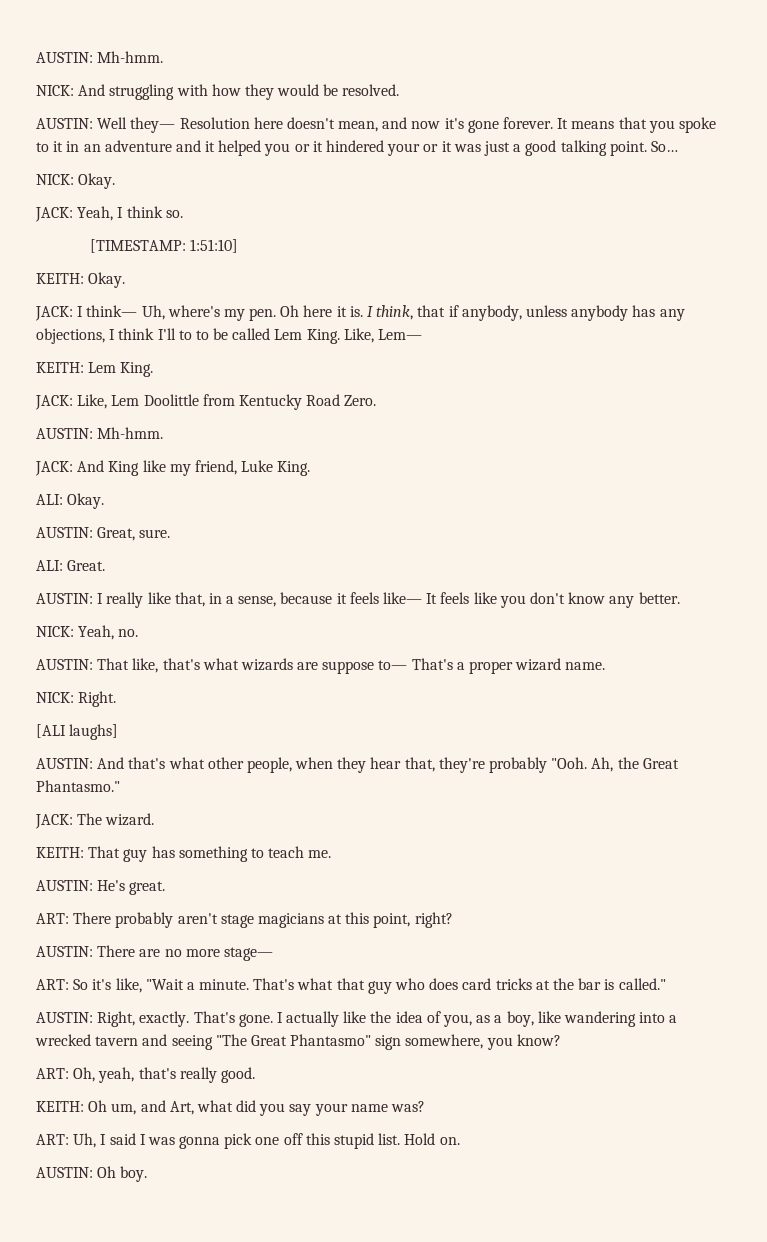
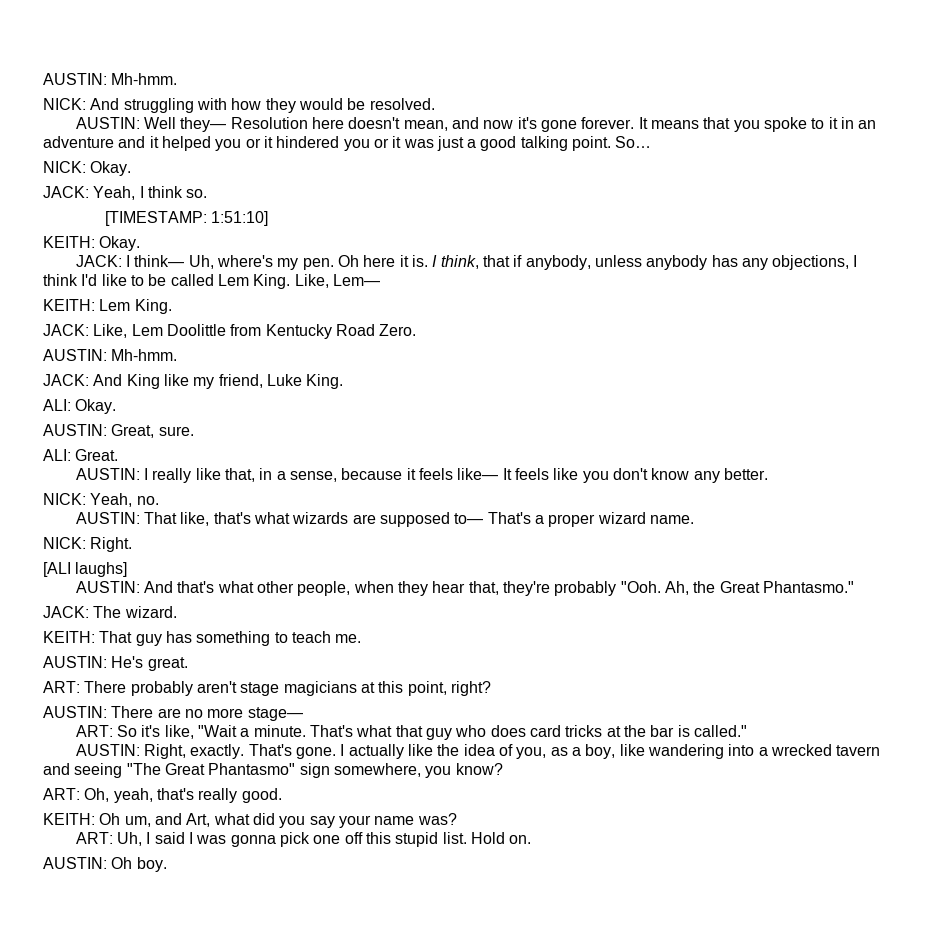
[387,143,421,156] your -> [343,139,370,151] you
[157,328,192,340] I'll to -> [81,274,127,286] I'd like
[322,661,375,674] suppose -> [379,512,450,527] supposed

